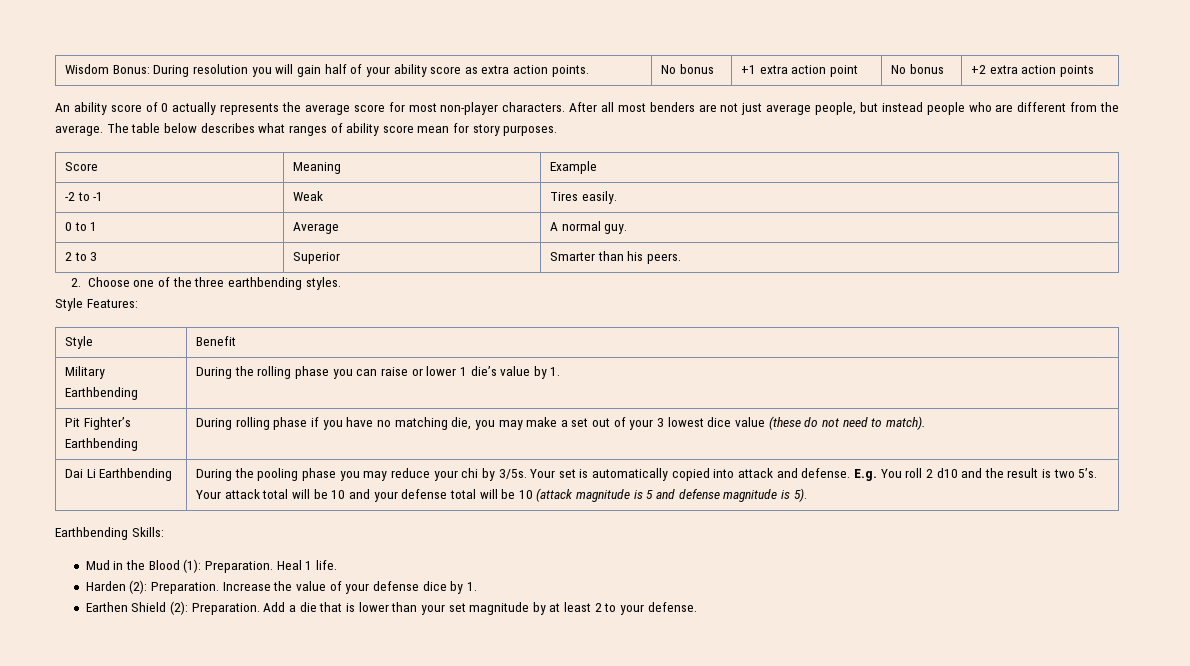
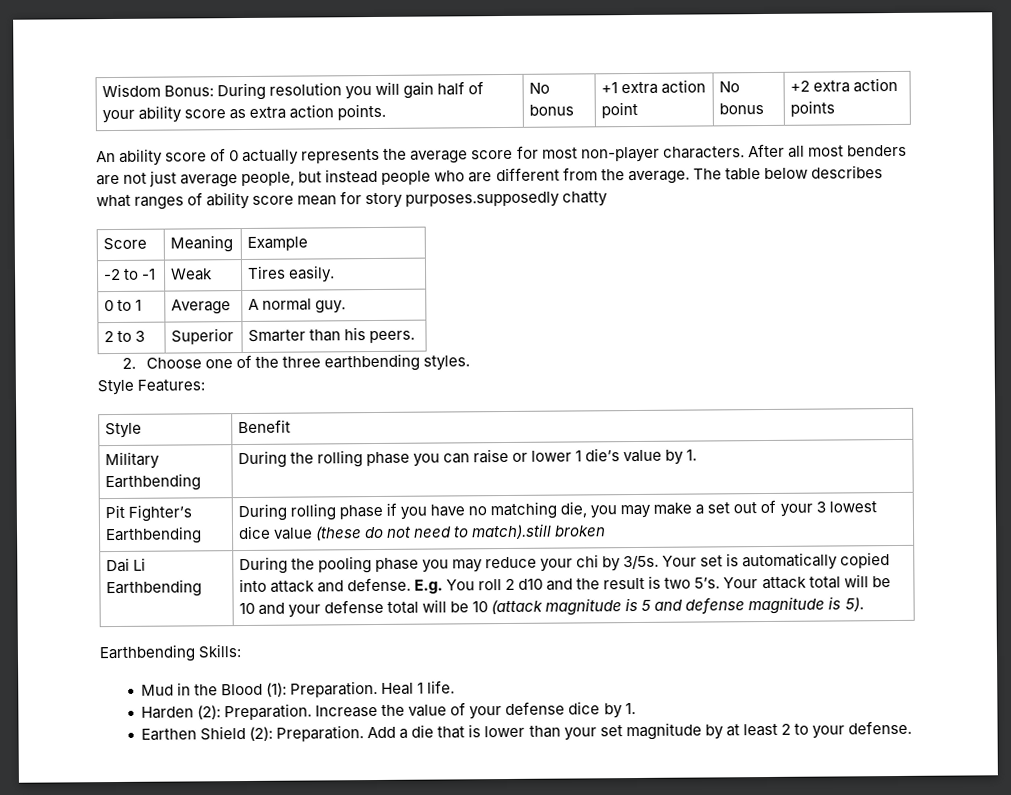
[503,125,558,136] purposes. -> [405,191,609,208] purposes.supposedly chatty
[885,416,925,430] match). -> [471,523,607,540] match).still broken

